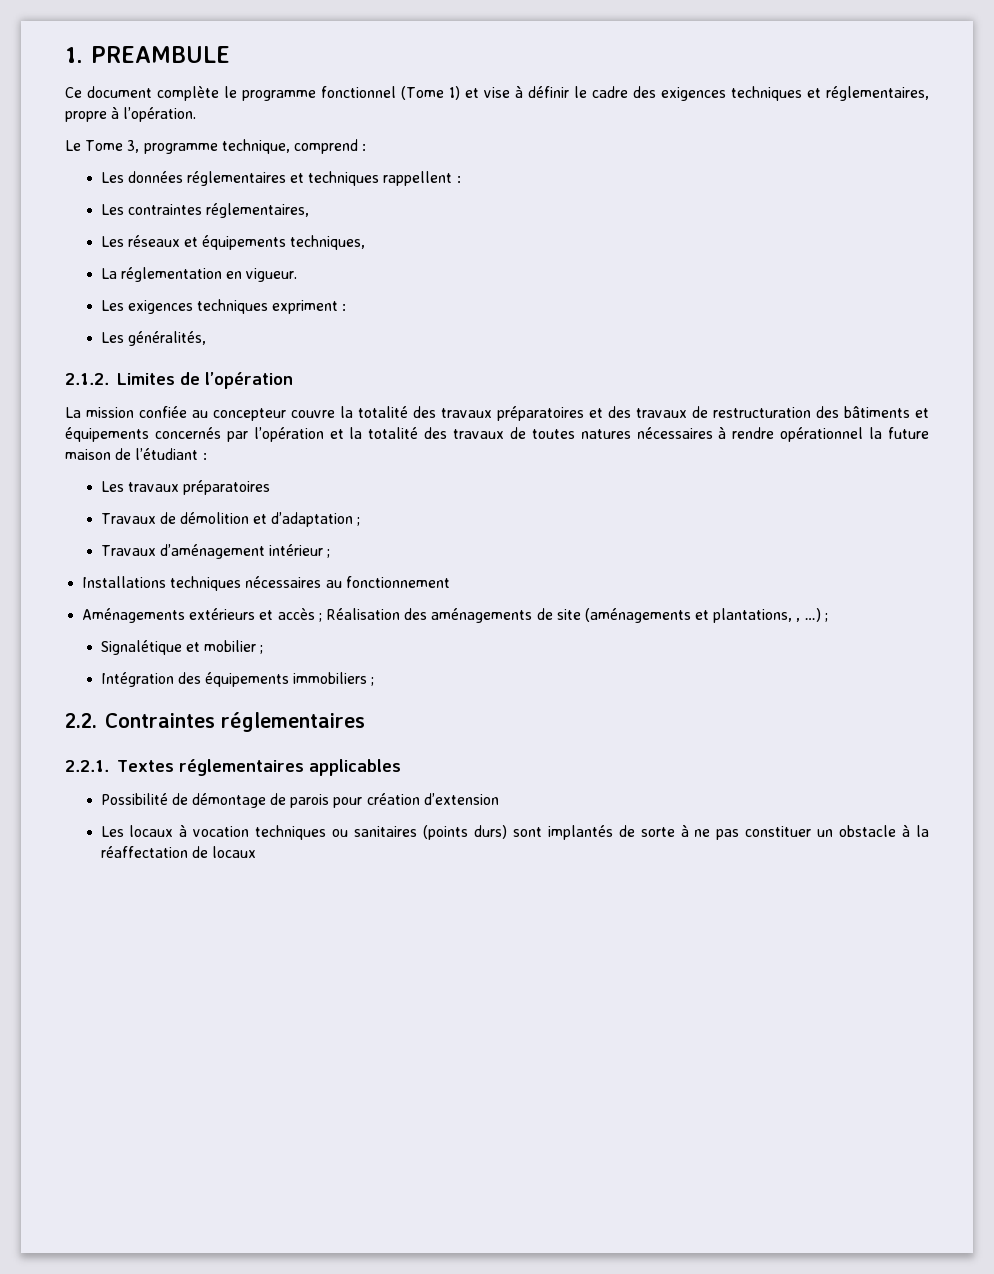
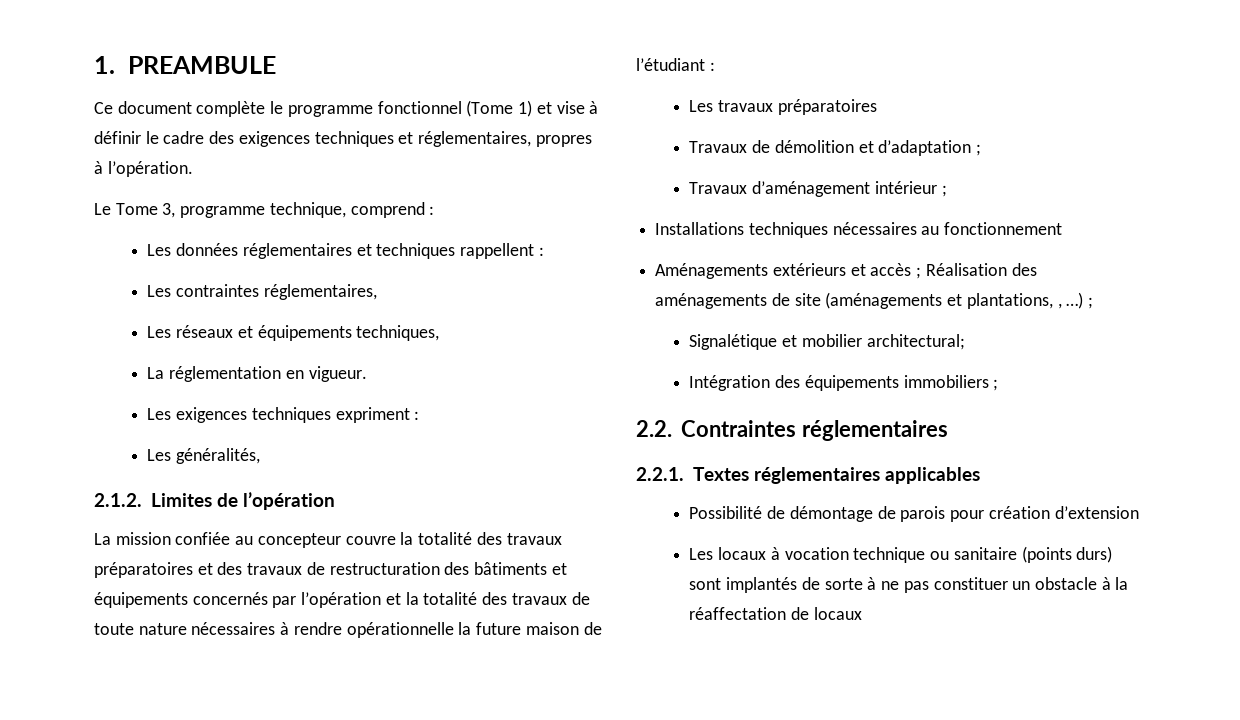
[65,111,107,122] propre -> [535,135,592,147] propres
[531,429,631,439] toutes natures -> [94,623,187,635] toute nature
[780,427,864,442] opérationnel -> [346,622,454,638] opérationnelle
[260,644,264,654] ; -> [866,334,965,350] architectural;
[255,825,418,840] techniques ou sanitaires -> [853,547,1017,563] technique ou sanitaire

